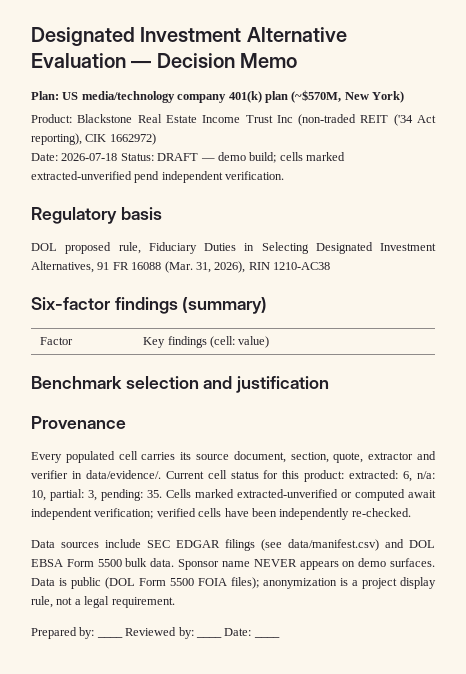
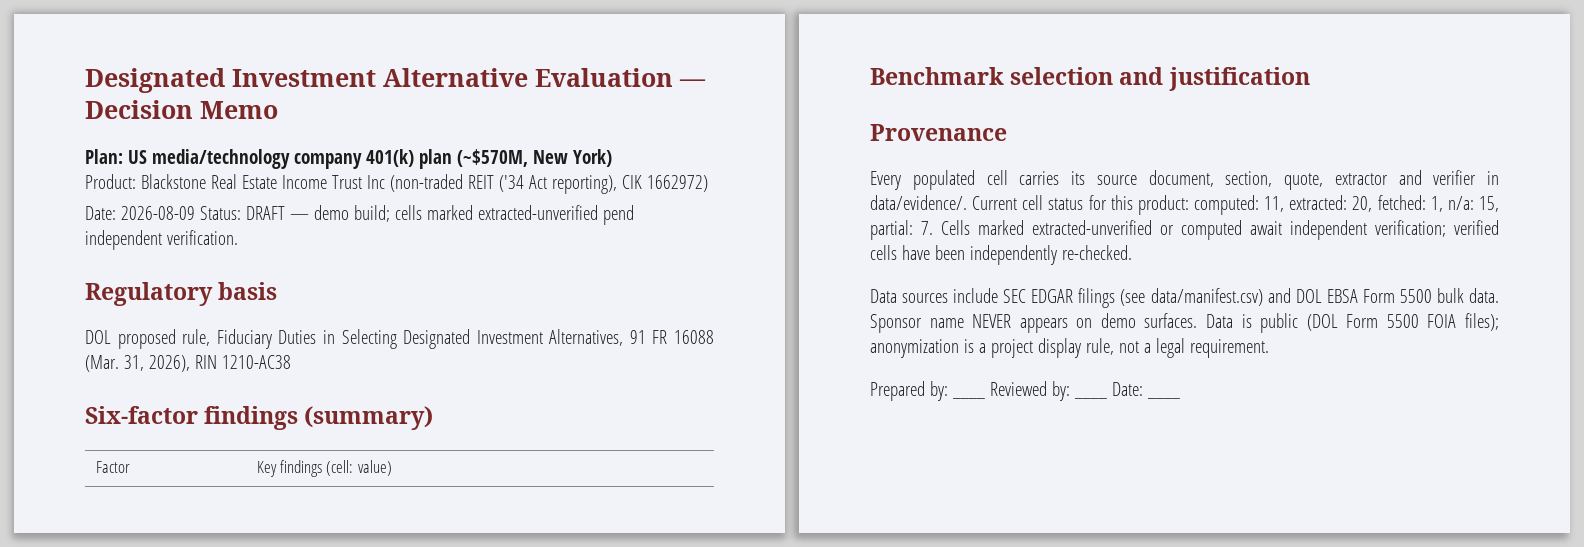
[61,153,118,161] 2026-07-18 -> [120,206,195,220] 2026-08-09
[349,470,436,482] [31,489,162,501] extracted: 6, n/a: 10, partial: 3, pending: 35. -> [1194,195,1499,215] [870,220,933,240] computed: 11, extracted: 20, fetched: 1, n/a: 15, partial: 7.

